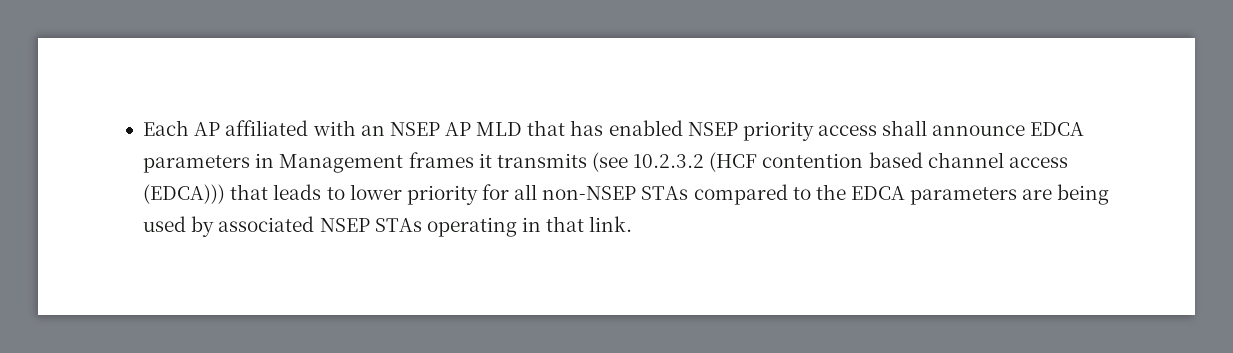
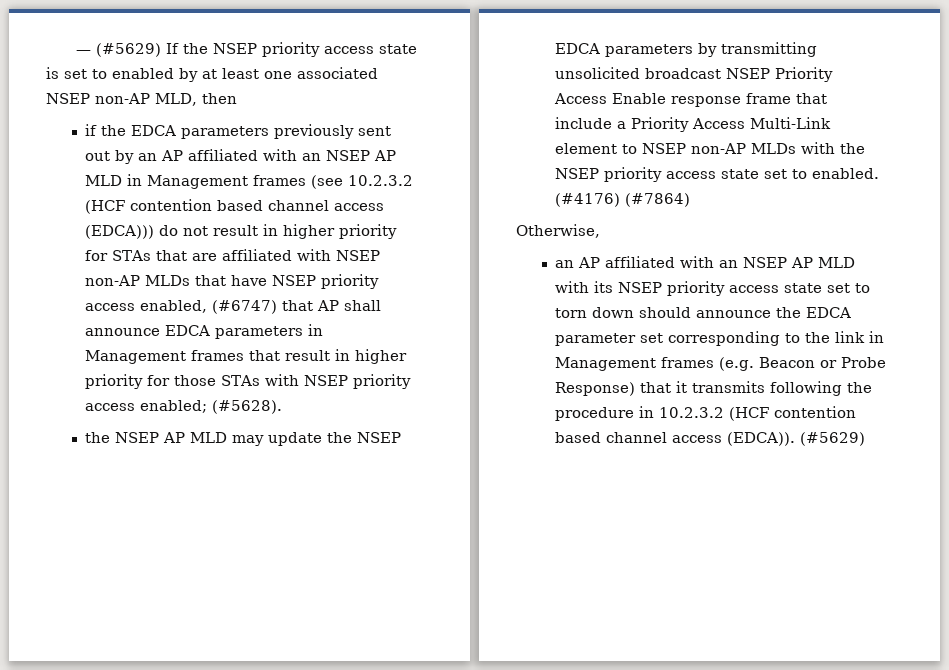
[143,120,1085,141] [143,152,587,173] Each AP affiliated with an NSEP AP MLD that has enabled NSEP priority access shall announce EDCA parameters in Management frames it transmits -> [76,42,418,57] [46,67,378,82] [46,93,237,106] [84,124,391,139] [84,149,396,164] [84,174,306,189] — (#5629) If the NSEP priority access state is set to enabled by at least one associated NSEP non-AP MLD, then // if the EDCA parameters previously sent out by an AP affiliated with an NSEP AP MLD in Management frames
[230,184,1110,205] [143,216,633,237] that leads to lower priority for all non-NSEP STAs compared to the EDCA parameters are being used by associated NSEP STAs operating in that link. -> [158,224,397,239] [84,249,380,261] [84,274,379,289] [84,300,381,314] [84,324,323,339] [84,349,407,364] [84,374,411,389] [84,400,282,414] [84,432,401,446] [554,42,817,57] [554,67,833,82] [553,93,827,107] [554,117,831,132] [554,142,865,154] [554,167,879,182] [554,193,690,207] [516,224,600,238] [554,256,855,268] [554,281,870,296] [554,307,851,318] [554,331,884,346] [554,357,886,371] [554,381,872,396] [554,406,856,421] [554,432,865,446] do not result in higher priority for STAs that are affiliated with NSEP non-AP MLDs that have NSEP priority access enabled, (#6747) that AP shall announce EDCA parameters in Management frames that result in higher priority for those STAs with NSEP priority access enabled; (#5628). // the NSEP AP MLD may update the NSEP EDCA parameters by transmitting unsolicited broadcast NSEP Priority Access Enable response frame that include a Priority Access Multi-Link element to NSEP non-AP MLDs with the NSEP priority access state set to enabled. (#4176) (#7864) // Otherwise, // an AP affiliated with an NSEP AP MLD with its NSEP priority access state set to torn down should announce the EDCA parameter set corresponding to the link in Management frames (e.g. Beacon or Probe Response) that it transmits following the procedure in 10.2.3.2 (HCF contention based channel access (EDCA)). (#5629)

